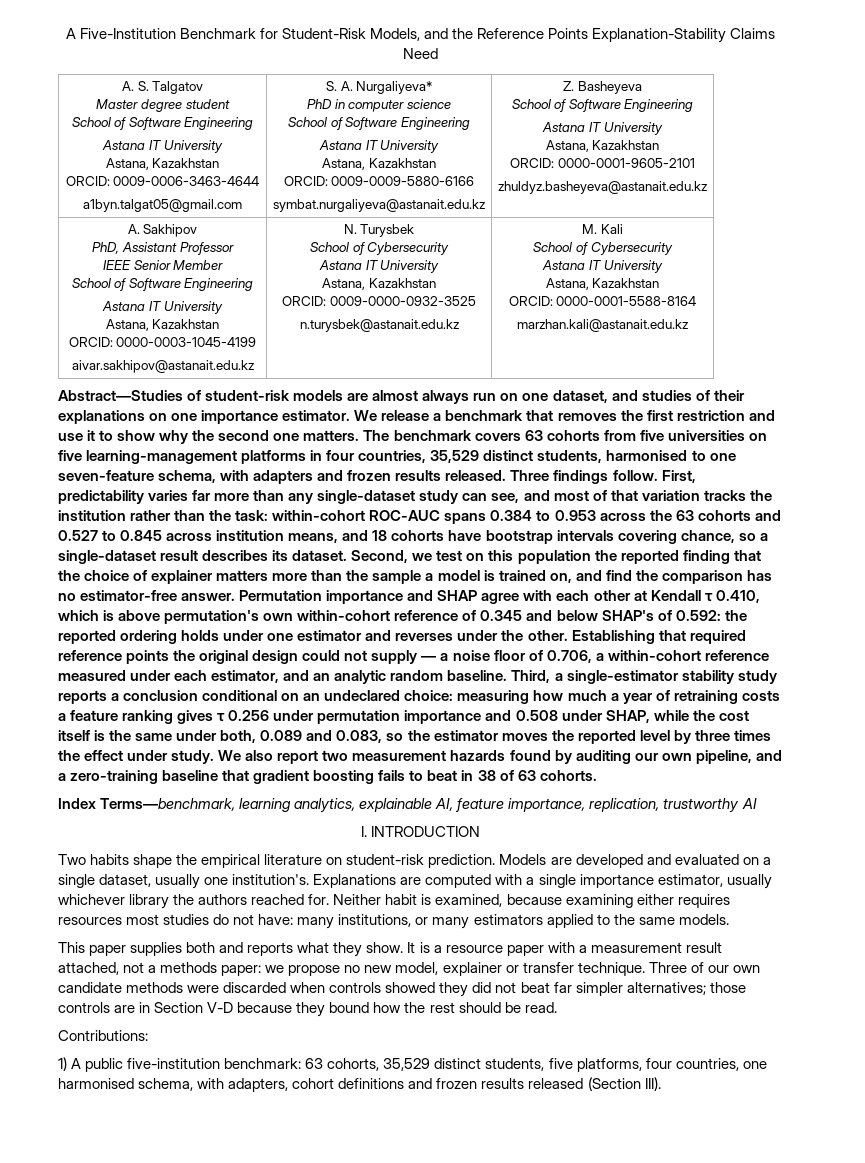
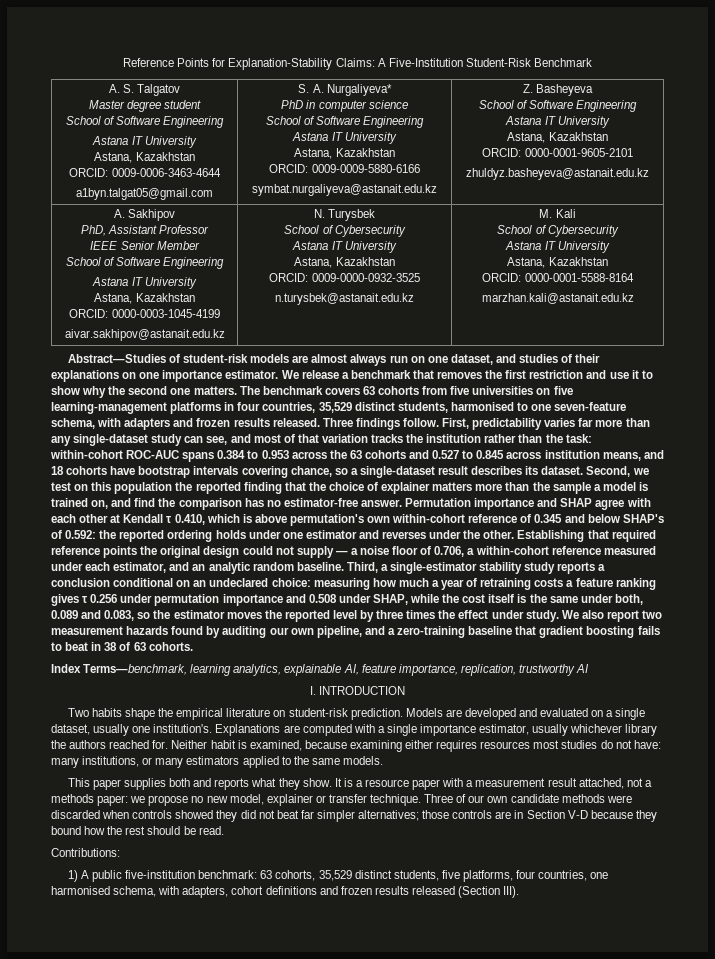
(65, 33) none -> [123,58,375,70] Reference Points for Explanation-Stability Claims:
(176, 33) none -> [465,58,531,67] Student-Risk
[259,28,776,43] [403,48,438,59] for Student-Risk Models, and the Reference Points Explanation-Stability Claims Need -> (592, 62) none

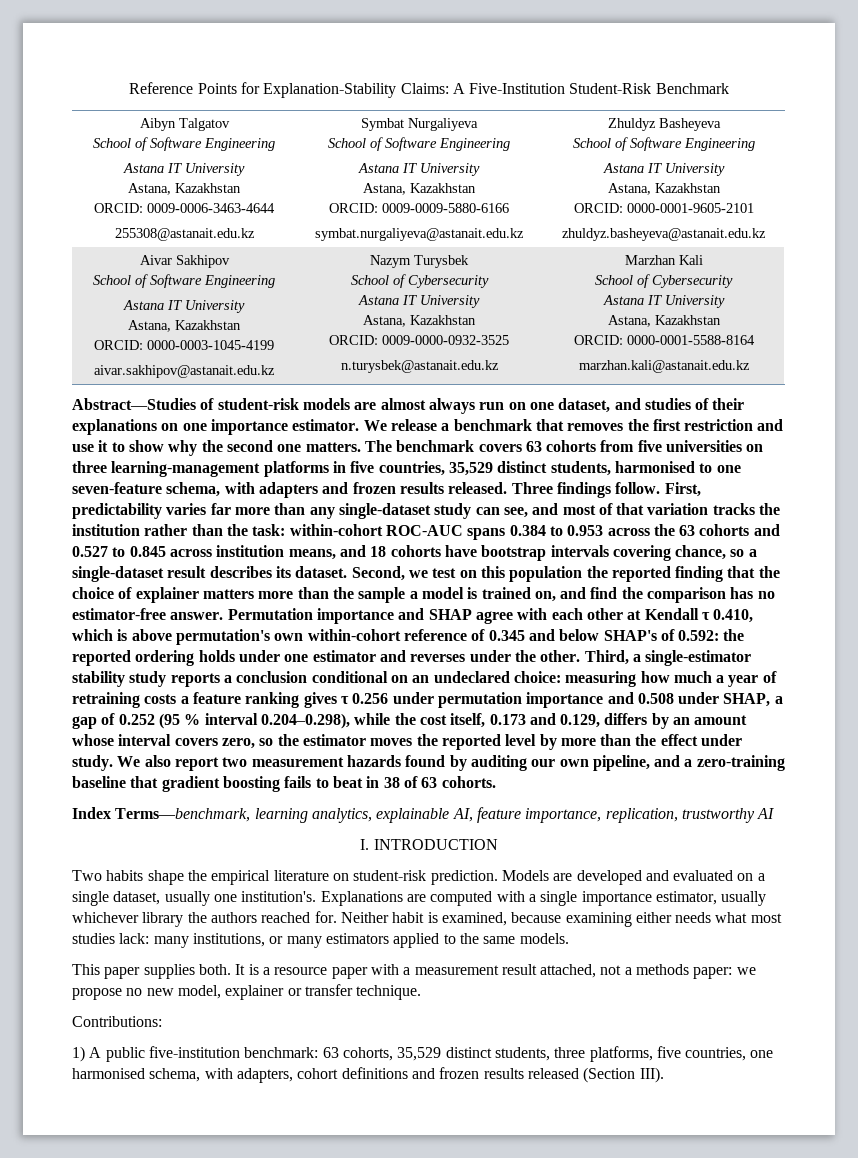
[108,84,134,93] A. S. -> [139,118,176,131] Aibyn
[88,100,202,112] // Master degree student -> (230, 124) none
[76,188,213,200] [298,84,392,96] [281,100,408,112] a1byn.talgat05@gmail.com | S. A. Nurgaliyeva* // PhD in computer science -> [114,228,255,241] [361,118,478,131] 255308@astanait.edu.kz | Symbat Nurgaliyeva
[522,84,533,93] Z. -> [607,118,656,131] Zhuldyz
[113,209,125,218] A. -> [139,255,172,265] Aivar
[80,225,210,236] [90,241,200,250] // PhD, Assistant Professor // IEEE Senior Member -> (230, 261) none
[313,209,325,218] N. -> [370,255,411,268] Nazym
[539,209,553,218] M. -> [624,255,676,265] Marzhan
[553,386,573,395] five -> [72,461,107,473] three
[237,402,261,411] four -> [350,461,375,473] five
[517,530,656,542] [51,546,656,558] [51,562,344,574] Establishing that required reference points the original design could not supply — a noise floor of 0.706, a within-cohort reference measured under each estimator, and an analytic random baseline. -> (581, 656) none
[410,594,643,605] [51,610,135,621] while the cost itself is the same under both, 0.089 and 0.083, -> [774,696,783,704] [72,713,748,729] [72,734,255,749] a gap of 0.252 (95 % interval 0.204–0.298), while the cost itself, 0.173 and 0.129, differs by an amount whose interval covers zero,
[376,610,436,619] three times -> [560,734,632,746] more than
[436,740,661,752] requires resources most studies do not have: -> [675,912,782,923] [72,933,150,944] needs what most studies lack:
[169,778,332,790] both and reports what they show. -> [198,964,231,975] both.
[424,794,632,803] [51,810,657,822] [51,826,224,835] Three of our own candidate methods were discarded when controls showed they did not beat far simpler alternatives; those controls are in Section V-D because they bound how the rest should be read. -> (422, 992) none
[441,870,536,882] five platforms, four -> [554,1046,681,1062] three platforms, five

